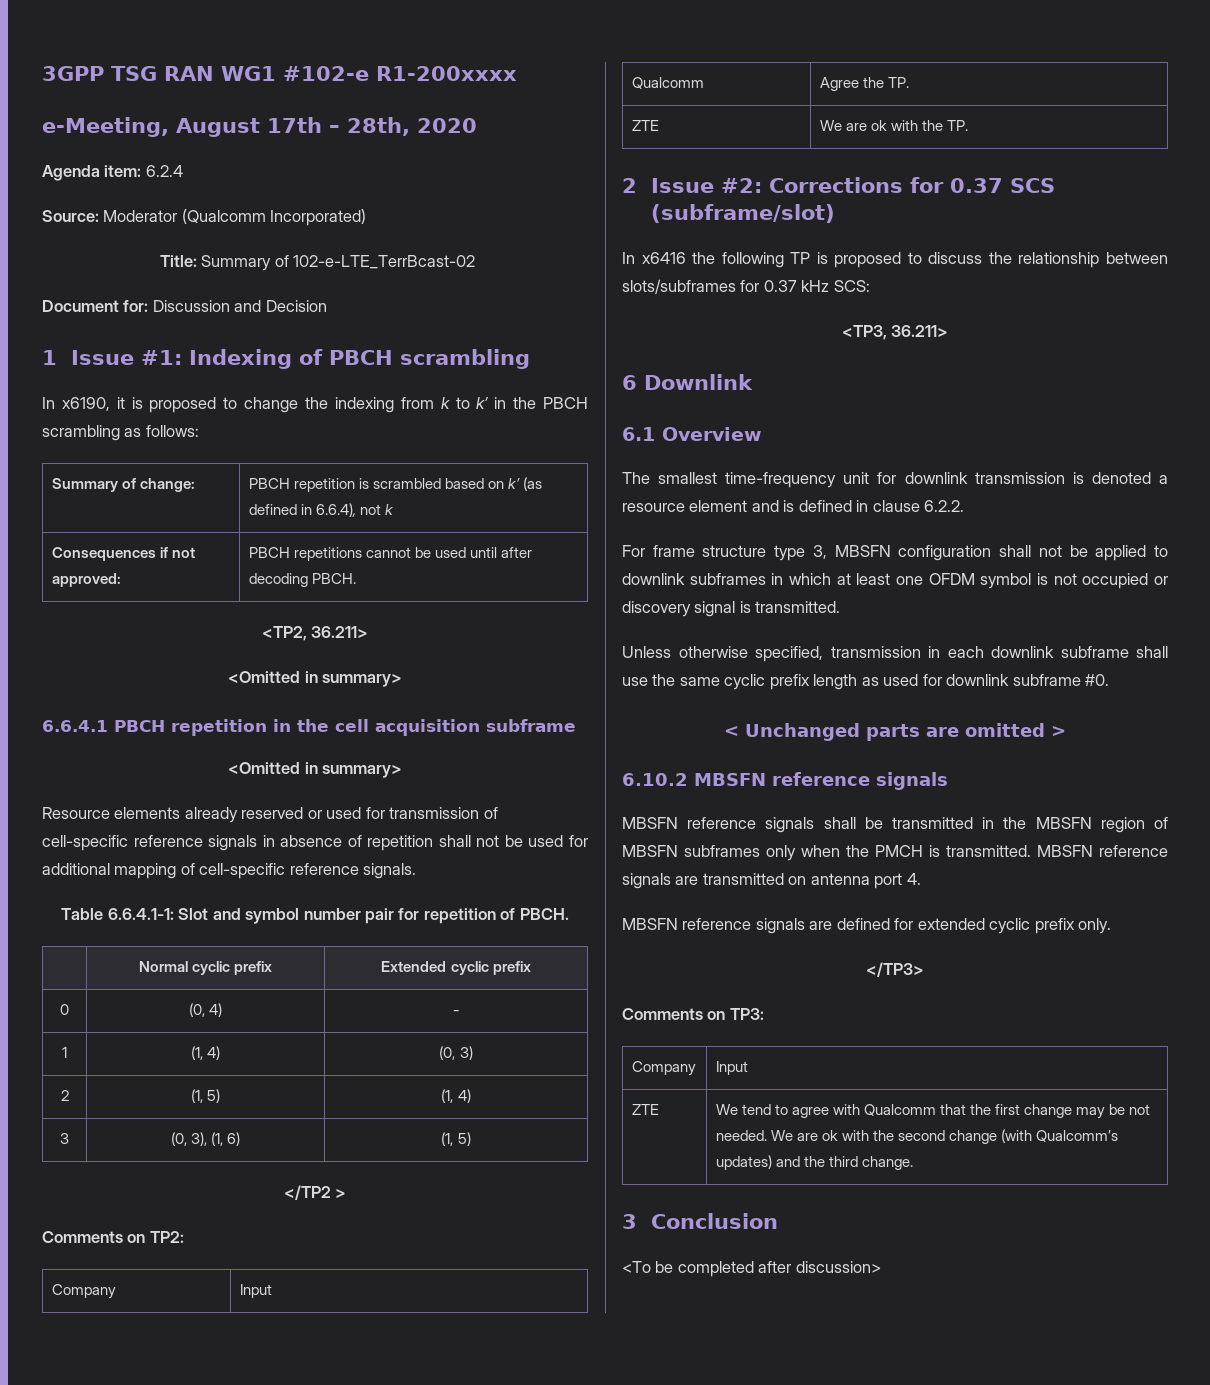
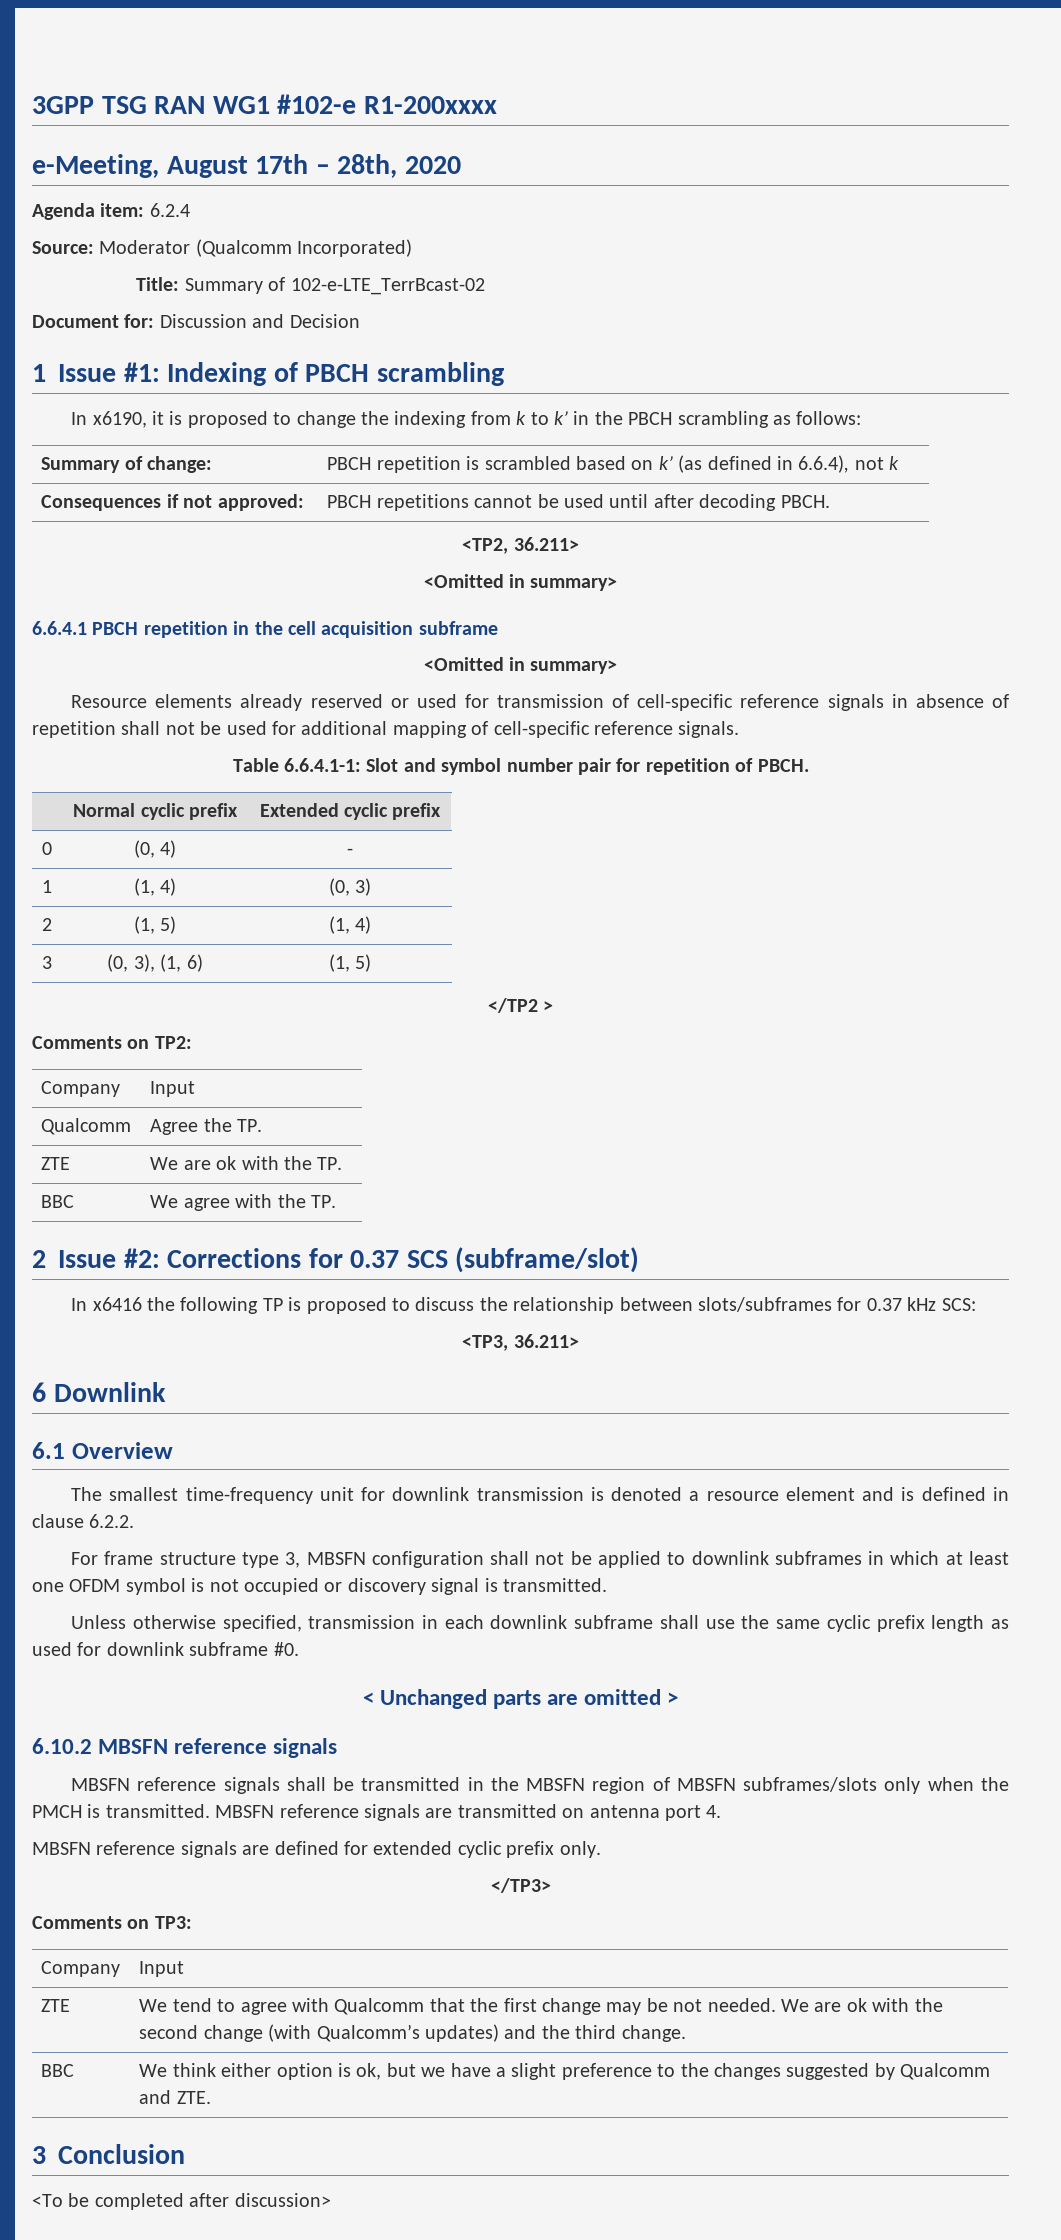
(968, 125) none -> [41,1195,75,1208] [150,1194,336,1211] // BBC | We agree with the TP.
[684,845,760,857] subframes -> [743,1777,878,1792] subframes/slots
(913, 1163) none -> [41,2064,75,2077] [139,2063,991,2080] [139,2090,211,2104] // BBC | We think either option is ok, but we have a slight preference to the changes suggested by Qualcomm and ZTE.

